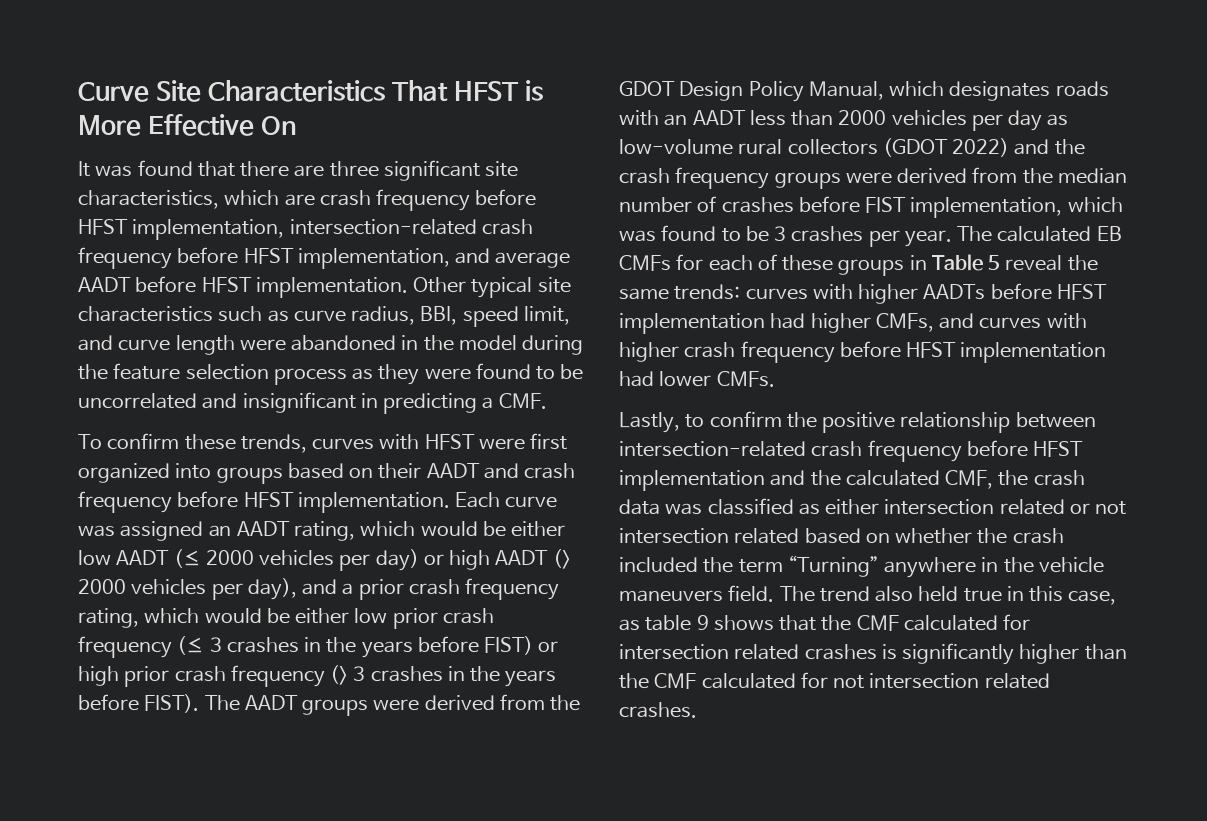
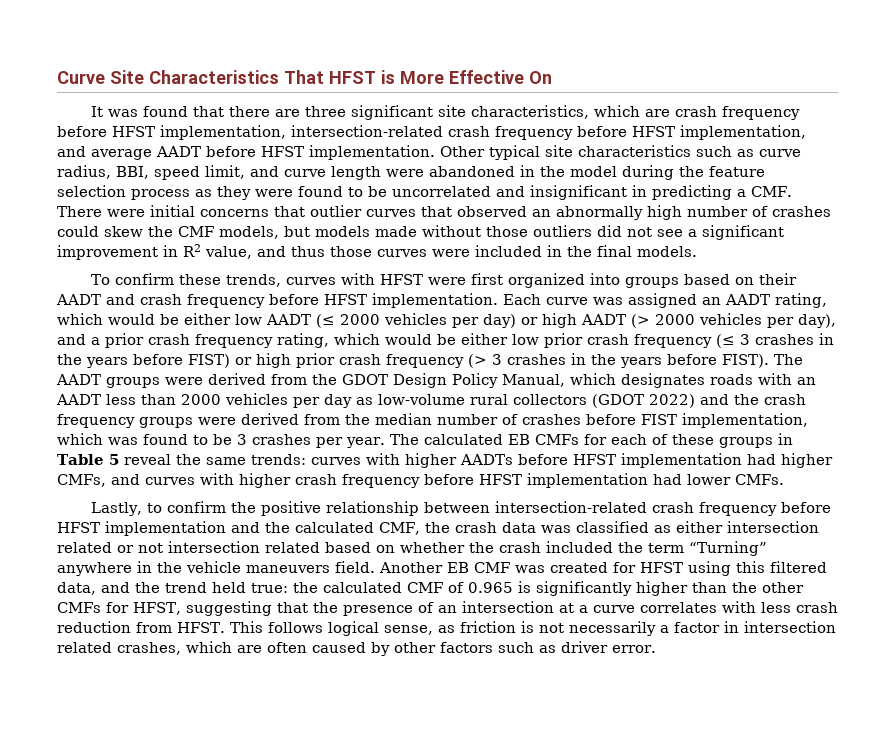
(547, 401) none -> [57,205,831,220] [57,225,784,240] [57,244,697,260] There were initial concerns that outlier curves that observed an abnormally high number of crashes could skew the CMF models, but models made without those outliers did not see a significant improvement in R2 value, and thus those curves were included in the final models.
[779,586,1117,605] [619,614,1031,631] [619,644,877,660] The trend also held true in this case, as table 9 shows that the CMF calculated for intersection related crashes -> [379,561,827,576] [57,582,513,595] Another EB CMF was created for HFST using this filtered data, and the trend held true: the calculated CMF of 0.965
[654,672,1050,689] [619,702,697,718] CMF calculated for not intersection related crashes. -> [762,582,804,593] [57,601,838,616] [57,621,836,636] [57,641,656,656] other CMFs for HFST, suggesting that the presence of an intersection at a curve correlates with less crash reduction from HFST. This follows logical sense, as friction is not necessarily a factor in intersection related crashes, which are often caused by other factors such as driver error.

